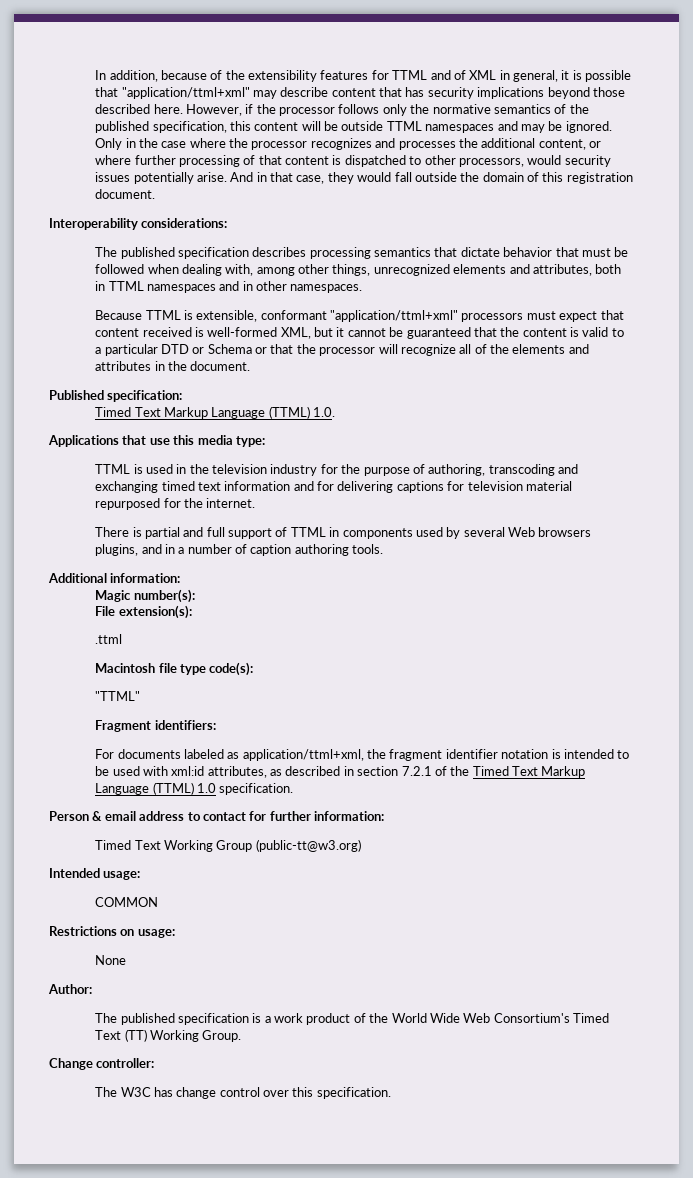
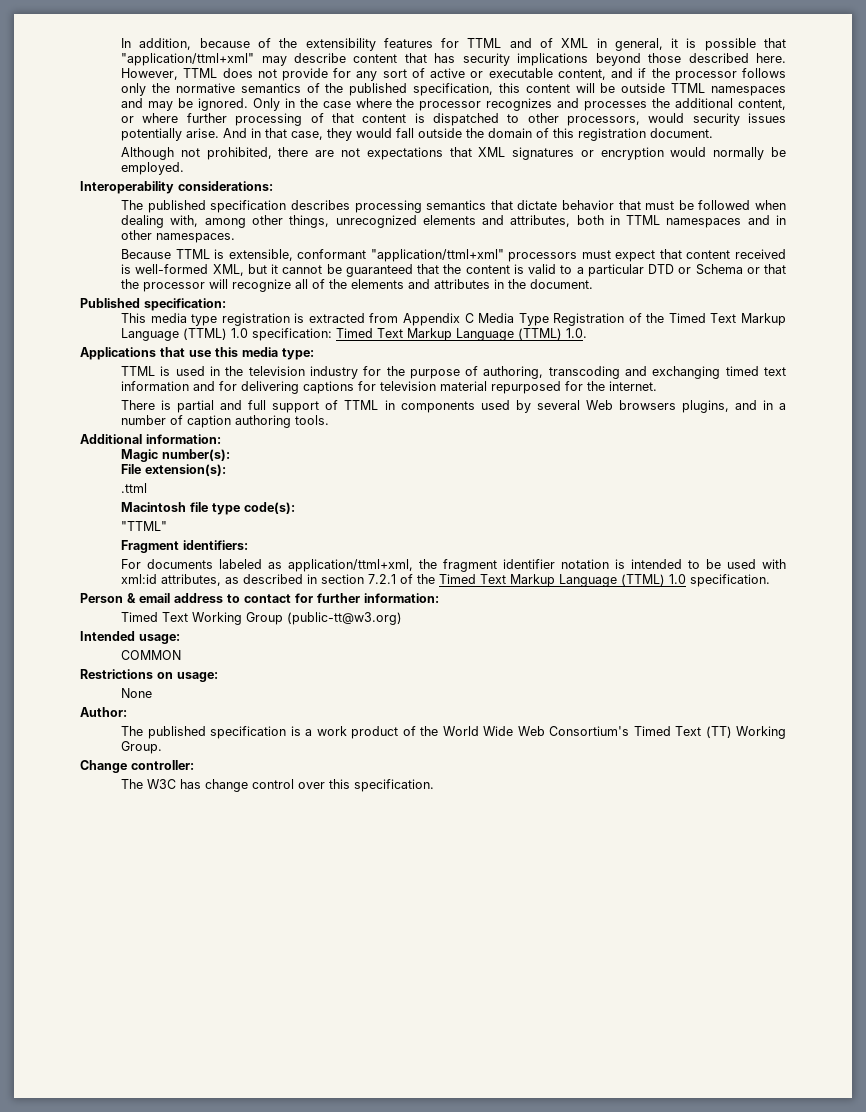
(242, 110) none -> [183,68,634,81] TTML does not provide for any sort of active or executable content, and
(156, 194) none -> [121,147,787,160] [121,162,185,175] // Although not prohibited, there are not expectations that XML signatures or encryption would normally be employed.
(183, 396) none -> [121,313,786,326] [121,328,333,341] This media type registration is extracted from Appendix C Media Type Registration of the Timed Text Markup Language (TTML) 1.0 specification:

